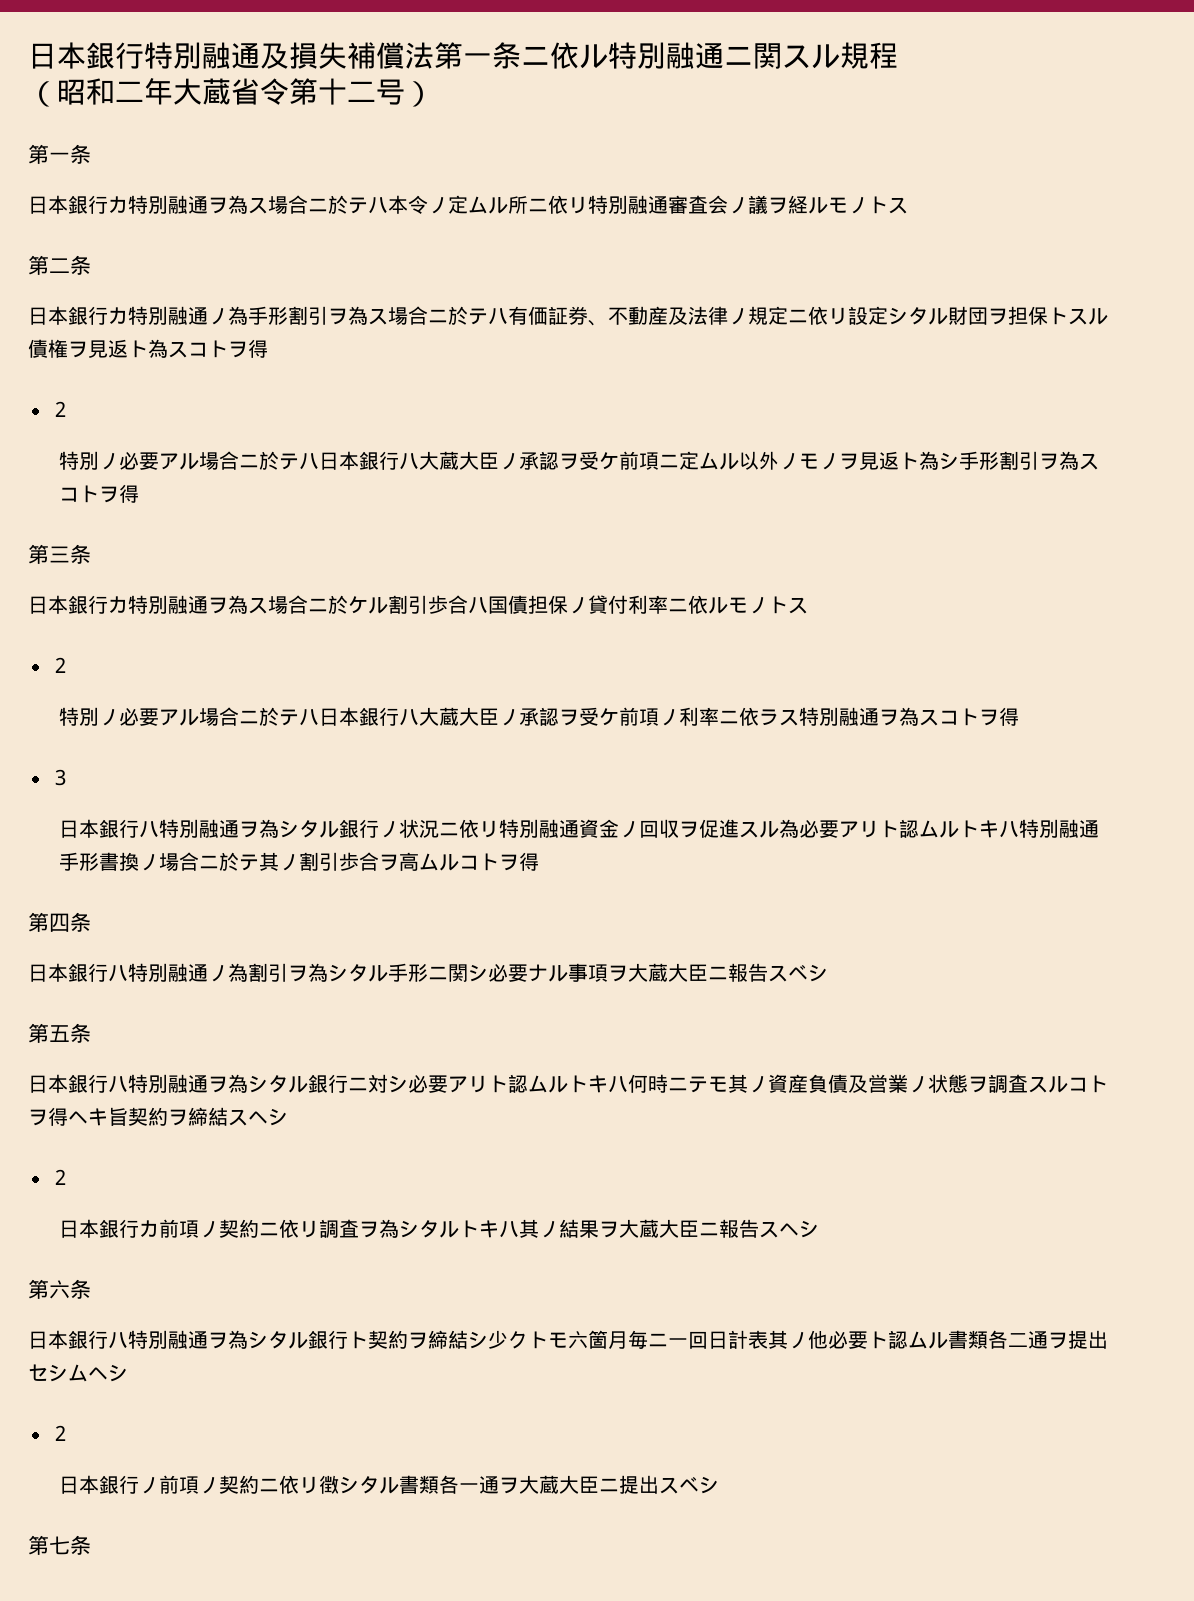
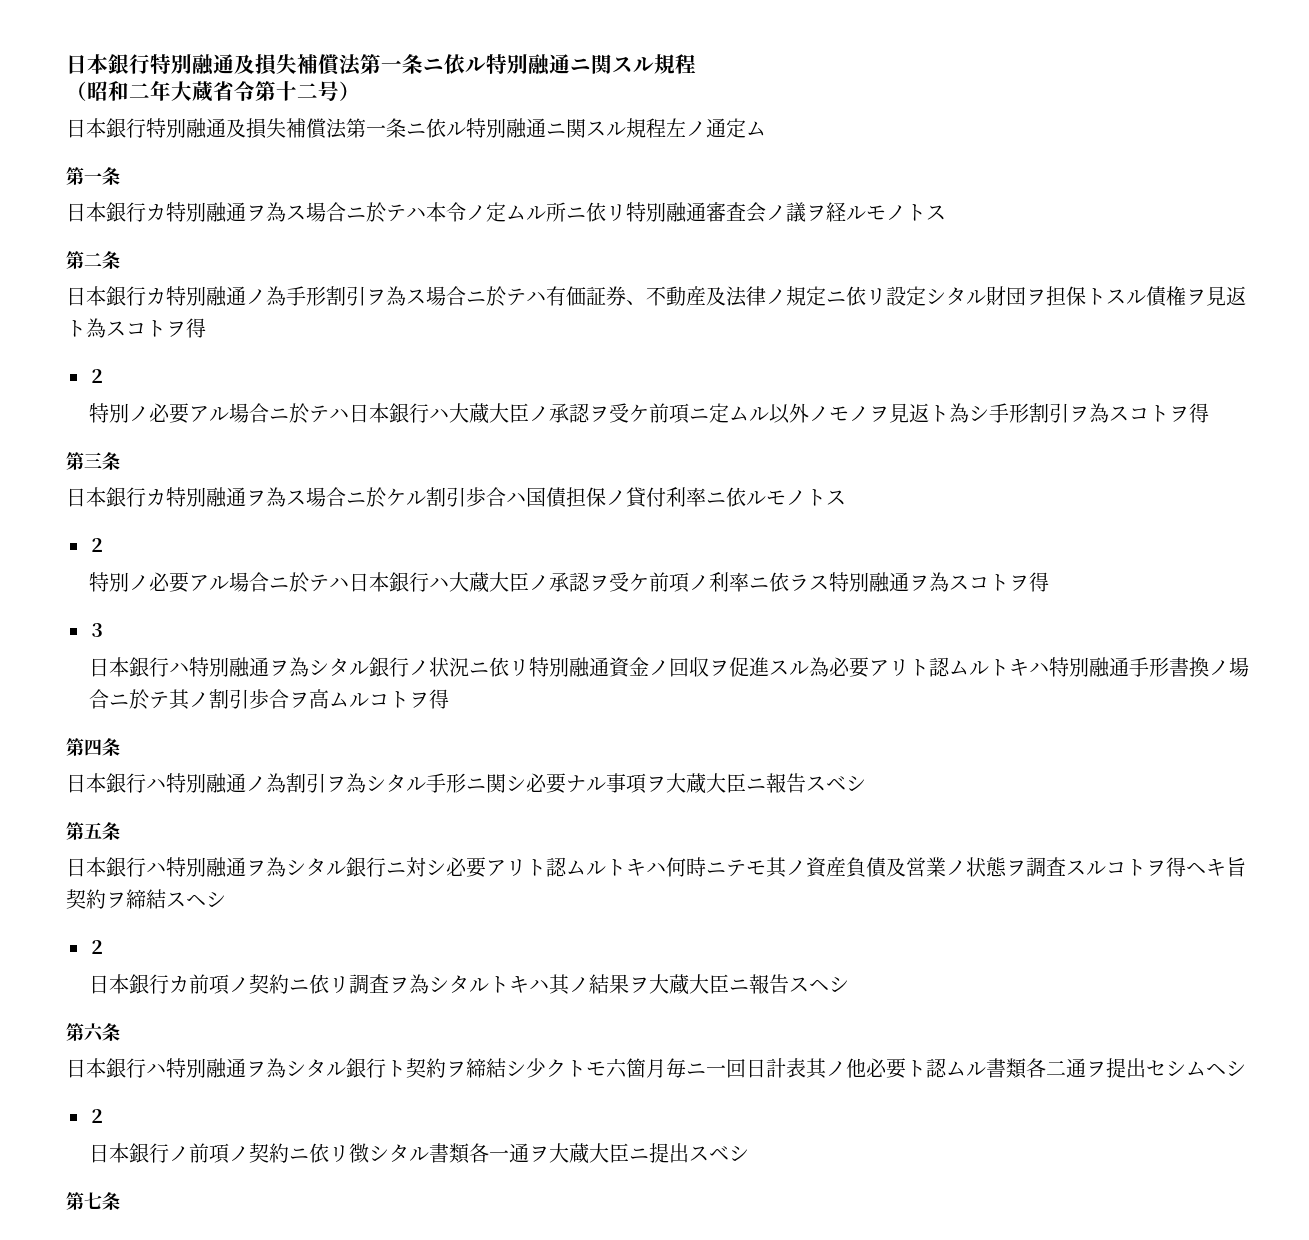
(434, 94) none -> [66,118,766,139] // 日本銀行特別融通及損失補償法第一条ニ依ル特別融通ニ関スル規程左ノ通定ム

